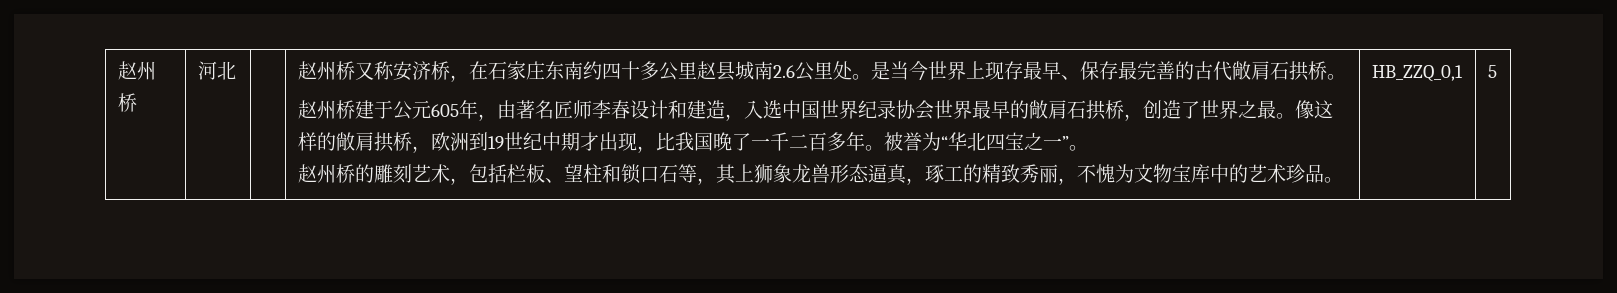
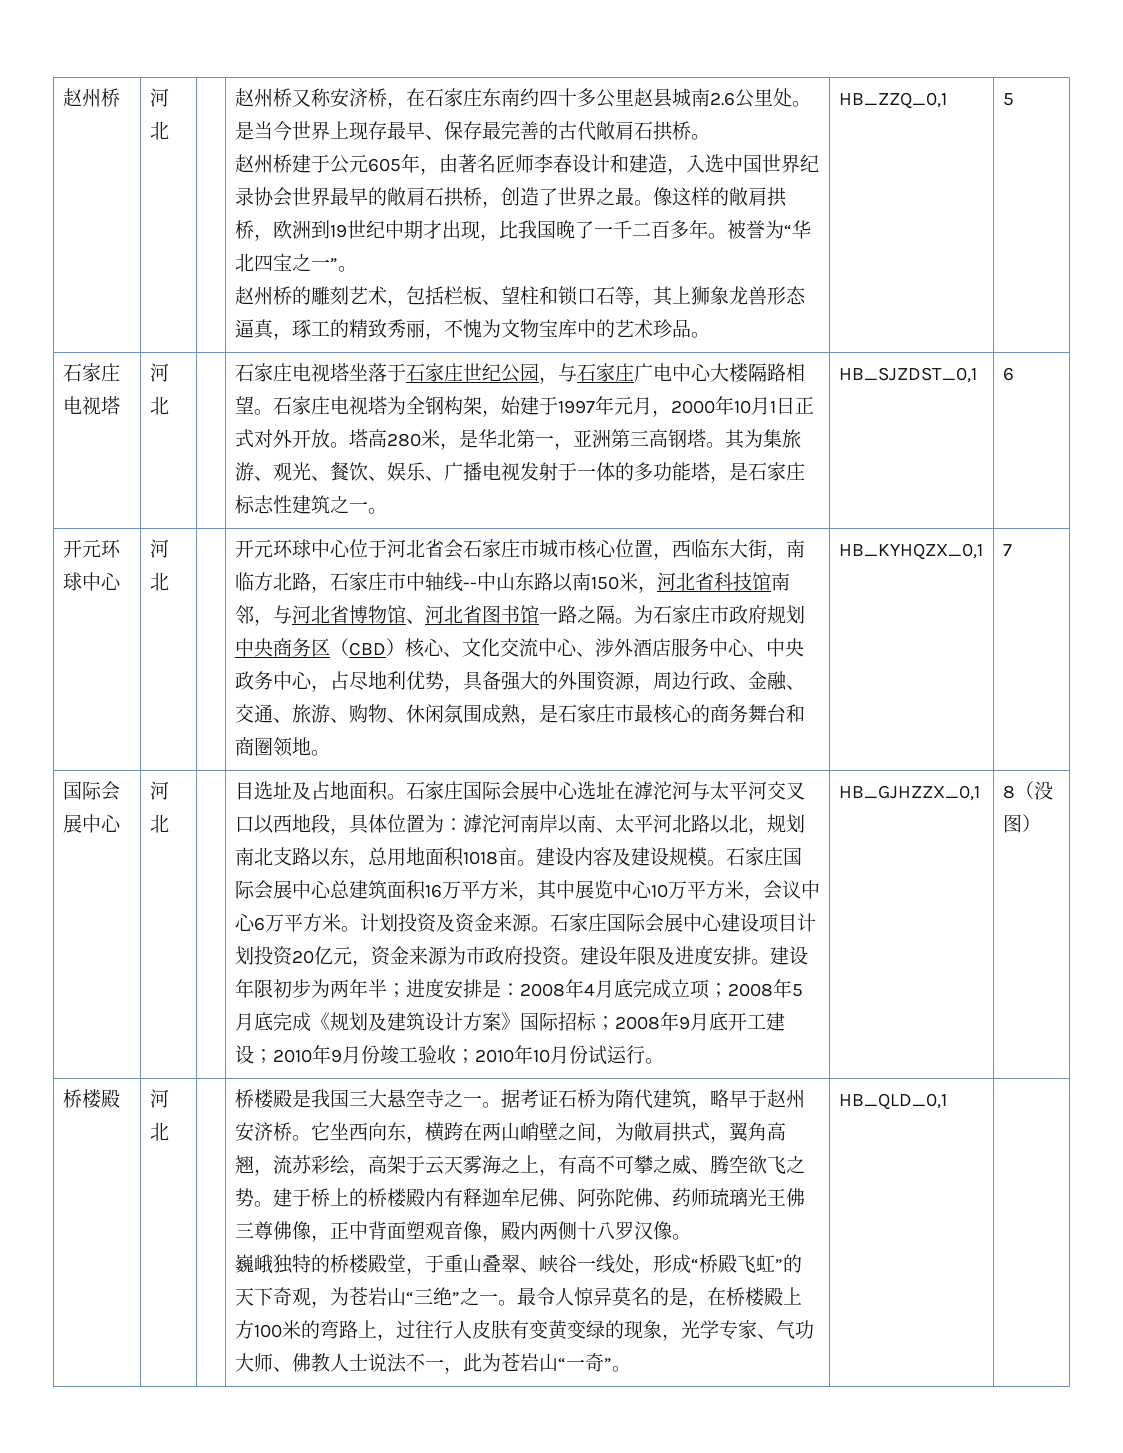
(1497, 71) none -> [62,363,120,382] [62,396,120,415] [149,363,169,382] [149,396,169,415] [234,363,805,384] [234,396,814,417] [234,429,801,450] [234,461,805,483] [234,495,387,514] [838,367,977,383] [1002,367,1014,381] [62,539,121,558] [62,572,121,591] [149,539,169,558] [149,572,169,591] [234,539,805,560] [234,572,790,593] [234,605,805,626] [234,638,804,658] [234,671,805,692] [234,704,805,725] [234,737,330,757] [838,543,983,560] [1002,544,1012,556] [62,781,120,801] [62,814,121,833] [149,781,169,800] [149,814,169,833] [234,781,805,801] [234,814,805,835] [234,847,802,868] [234,880,820,901] [234,913,816,933] [234,946,808,967] [234,979,803,999] [234,1012,785,1032] [234,1045,664,1065] [838,785,980,801] [1002,781,1053,800] [1002,814,1041,833] [62,1089,120,1109] [149,1089,169,1108] [149,1122,169,1141] [234,1089,805,1110] [234,1122,786,1143] [234,1155,805,1176] [234,1188,805,1208] [234,1221,691,1242] [234,1254,802,1275] [234,1287,802,1308] [234,1320,814,1341] [234,1353,631,1374] [838,1093,947,1110] // 石家庄电视塔 | 河北 | | 石家庄电视塔坐落于石家庄世纪公园，与石家庄广电中心大楼隔路相望。石家庄电视塔为全钢构架，始建于1997年元月，2000年10月1日正式对外开放。塔高280米，是华北第一，亚洲第三高钢塔。其为集旅游、观光、餐饮、娱乐、广播电视发射于一体的多功能塔，是石家庄标志性建筑之一。 | HB_SJZDST_0,1 | 6 // 开元环球中心 | 河北 | | 开元环球中心位于河北省会石家庄市城市核心位置，西临东大街，南临方北路，石家庄市中轴线--中山东路以南150米，河北省科技馆南邻，与河北省博物馆、河北省图书馆一路之隔。为石家庄市政府规划中央商务区（CBD）核心、文化交流中心、涉外酒店服务中心、中央政务中心，占尽地利优势，具备强大的外围资源，周边行政、金融、交通、旅游、购物、休闲氛围成熟，是石家庄市最核心的商务舞台和商圈领地。 | HB_KYHQZX_0,1 | 7 // 国际会展中心 | 河北 | | 目选址及占地面积。石家庄国际会展中心选址在滹沱河与太平河交叉口以西地段，具体位置为：滹沱河南岸以南、太平河北路以北，规划南北支路以东，总用地面积1018亩。建设内容及建设规模。石家庄国际会展中心总建筑面积16万平方米，其中展览中心10万平方米，会议中心6万平方米。计划投资及资金来源。石家庄国际会展中心建设项目计划投资20亿元，资金来源为市政府投资。建设年限及进度安排。建设年限初步为两年半；进度安排是：2008年4月底完成立项；2008年5月底完成《规划及建筑设计方案》国际招标；2008年9月底开工建设；2010年9月份竣工验收；2010年10月份试运行。 | HB_GJHZZX_0,1 | 8（没图） // 桥楼殿 | 河北 | | 桥楼殿是我国三大悬空寺之一。据考证石桥为隋代建筑，略早于赵州安济桥。它坐西向东，横跨在两山峭壁之间，为敞肩拱式，翼角高翘，流苏彩绘，高架于云天雾海之上，有高不可攀之威、腾空欲飞之势。建于桥上的桥楼殿内有释迦牟尼佛、阿弥陀佛、药师琉璃光王佛三尊佛像，正中背面塑观音像，殿内两侧十八罗汉像。 // 巍峨独特的桥楼殿堂，于重山叠翠、峡谷一线处，形成“桥殿飞虹”的天下奇观，为苍岩山“三绝”之一。最令人惊异莫名的是，在桥楼殿上方100米的弯路上，过往行人皮肤有变黄变绿的现象，光学专家、气功大师、佛教人士说法不一，此为苍岩山“一奇”。 | HB_QLD_0,1 |

